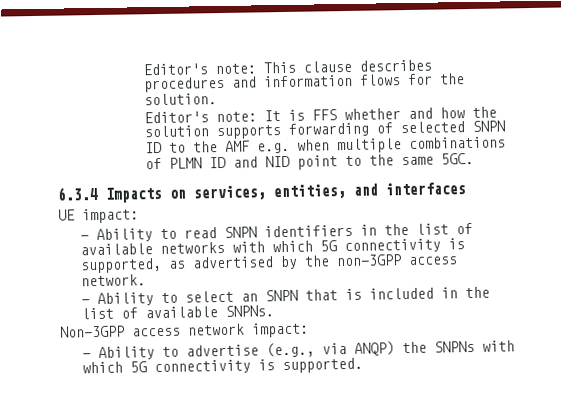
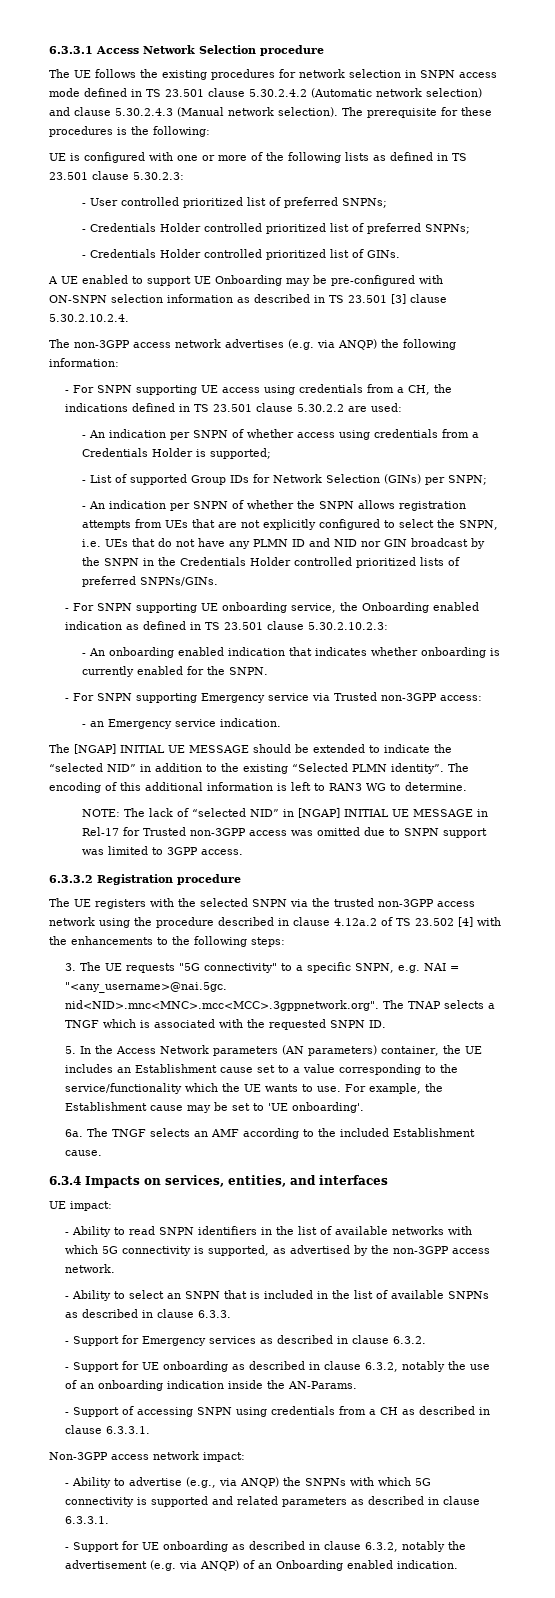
[142,59,432,76] [143,73,465,93] [143,93,217,106] [143,106,497,124] [143,120,505,140] [144,136,506,154] [144,152,474,170] Editor's note: This clause describes procedures and information flows for the solution. // Editor's note: It is FFS whether and how the solution supports forwarding of selected SNPN ID to the AMF e.g. when multiple combinations of PLMN ID and NID point to the same 5GC. -> [49,45,324,56] [49,69,497,80] [49,88,482,98] [49,107,492,118] [49,126,210,137] [49,152,467,163] [49,171,184,180] [81,197,387,208] [81,223,470,234] [81,249,400,260] [48,275,443,286] [49,294,447,304] [49,314,129,322] [49,339,456,350] [49,358,119,367] [65,384,453,395] [65,403,403,412] [81,429,479,440] [81,448,271,459] [81,474,487,485] [81,500,466,511] [81,519,498,530] [81,538,485,549] [81,557,460,568] [81,576,218,587] [65,602,480,613] [65,621,389,630] [81,647,500,658] [81,666,268,677] [65,692,483,703] [81,718,281,729] [49,744,452,754] [49,763,469,774] [49,782,467,793] [81,808,488,818] [81,827,487,838] [81,846,243,855] [49,874,241,885] [49,898,475,909] [49,917,501,928] [49,936,285,947] [65,962,460,973] [65,982,228,993] [65,1000,496,1011] [65,1019,387,1030] [65,1045,483,1056] [65,1064,459,1075] [65,1083,444,1094] [65,1102,365,1113] [65,1128,476,1139] [65,1150,103,1156] 6.3.3.1 Access Network Selection procedure // The UE follows the existing procedures for network selection in SNPN access mode defined in TS 23.501 clause 5.30.2.4.2 (Automatic network selection) and clause 5.30.2.4.3 (Manual network selection). The prerequisite for these procedures is the following: // UE is configured with one or more of the following lists as defined in TS 23.501 clause 5.30.2.3: // - User controlled prioritized list of preferred SNPNs; // - Credentials Holder controlled prioritized list of preferred SNPNs; // - Credentials Holder controlled prioritized list of GINs. // A UE enabled to support UE Onboarding may be pre-configured with ON-SNPN selection information as described in TS 23.501 [3] clause 5.30.2.10.2.4. // The non-3GPP access network advertises (e.g. via ANQP) the following information: // - For SNPN supporting UE access using credentials from a CH, the indications defined in TS 23.501 clause 5.30.2.2 are used: // - An indication per SNPN of whether access using credentials from a Credentials Holder is supported; // - List of supported Group IDs for Network Selection (GINs) per SNPN; // - An indication per SNPN of whether the SNPN allows registration attempts from UEs that are not explicitly configured to select the SNPN, i.e. UEs that do not have any PLMN ID and NID nor GIN broadcast by the SNPN in the Credentials Holder controlled prioritized lists of preferred SNPNs/GINs. // - For SNPN supporting UE onboarding service, the Onboarding enabled indication as defined in TS 23.501 clause 5.30.2.10.2.3: // - An onboarding enabled indication that indicates whether onboarding is currently enabled for the SNPN. // - For SNPN supporting Emergency service via Trusted non-3GPP access: // - an Emergency service indication. // The [NGAP] INITIAL UE MESSAGE should be extended to indicate the “selected NID” in addition to the existing “Selected PLMN identity”. The encoding of this additional information is left to RAN3 WG to determine. // NOTE: The lack of “selected NID” in [NGAP] INITIAL UE MESSAGE in Rel-17 for Trusted non-3GPP access was omitted due to SNPN support was limited to 3GPP access. // 6.3.3.2 Registration procedure // The UE registers with the selected SNPN via the trusted non-3GPP access network using the procedure described in clause 4.12a.2 of TS 23.502 [4] with the enhancements to the following steps: // 3. The UE requests "5G connectivity" to a specific SNPN, e.g. NAI = "<any_username>@nai.5gc. nid<NID>.mnc<MNC>.mcc<MCC>.3gppnetwork.org". The TNAP selects a TNGF which is associated with the requested SNPN ID. // 5. In the Access Network parameters (AN parameters) container, the UE includes an Establishment cause set to a value corresponding to the service/functionality which the UE wants to use. For example, the Establishment cause may be set to 'UE onboarding'. // 6a. The TNGF selects an AMF according to the included Establishment cause.
[224,305,274,317] SNPNs. -> [448,1291,490,1299] [65,1309,232,1318] [65,1335,427,1346] [65,1361,491,1372] [65,1380,358,1391] [65,1406,491,1417] [65,1425,151,1434] SNPNs as described in clause 6.3.3. // - Support for Emergency services as described in clause 6.3.2. // - Support for UE onboarding as described in clause 6.3.2, notably the use of an onboarding indication inside the AN-Params. // - Support of accessing SNPN using credentials from a CH as described in clause 6.3.3.1.
[281,357,363,374] supported. -> [151,1496,481,1507] [65,1516,110,1524] [65,1541,467,1552] [65,1560,459,1571] supported and related parameters as described in clause 6.3.3.1. // - Support for UE onboarding as described in clause 6.3.2, notably the advertisement (e.g. via ANQP) of an Onboarding enabled indication.

